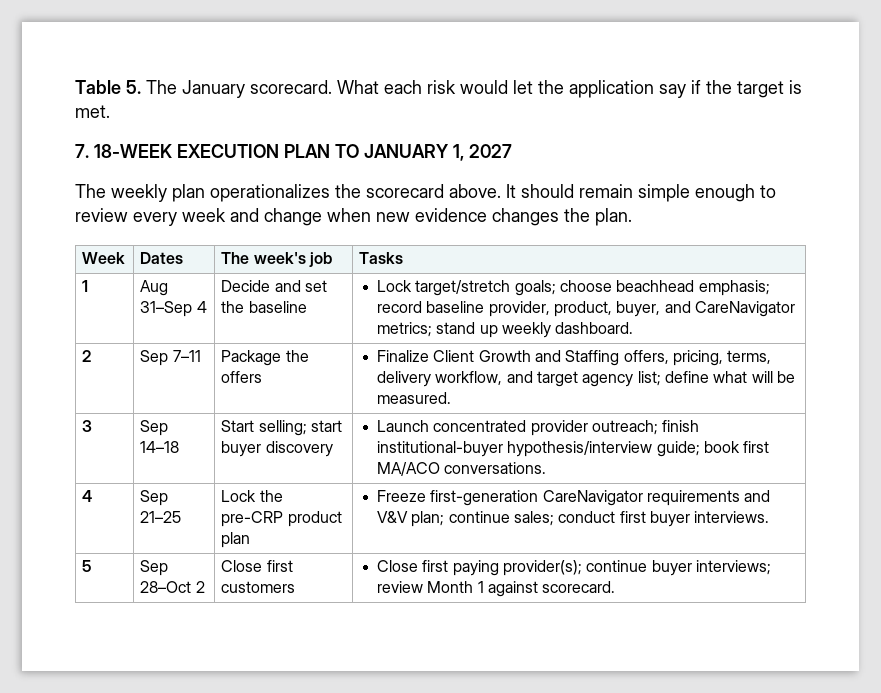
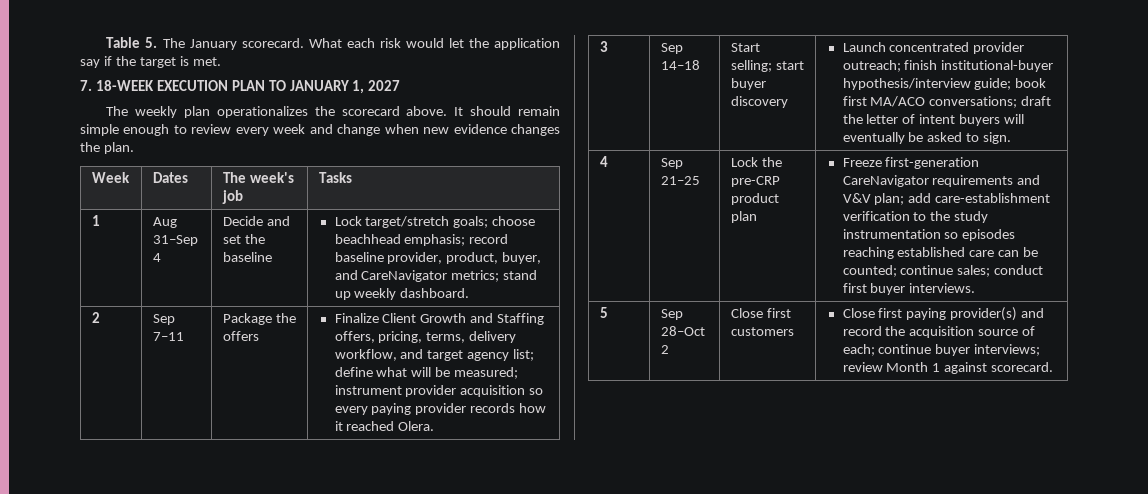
[376,392,451,404] measured. -> [454,367,519,379] [334,385,544,397] [334,403,547,415] [334,421,435,431] measured; instrument provider acquisition so every paying provider records how it reached Olera.
[444,462,547,474] conversations. -> [929,96,1052,108] [842,114,1025,126] [842,132,1012,144] conversations; draft the letter of intent buyers will eventually be asked to sign.
(445, 519) none -> [908,193,1051,203] [842,211,989,223] [842,229,1016,241] [842,247,1039,259] [842,265,897,277] add care-establishment verification to the study instrumentation so episodes reaching established care can be counted;
[502,560,582,576] provider(s); -> [950,307,1045,321] [842,326,1036,338] [842,344,875,356] provider(s) and record the acquisition source of each;

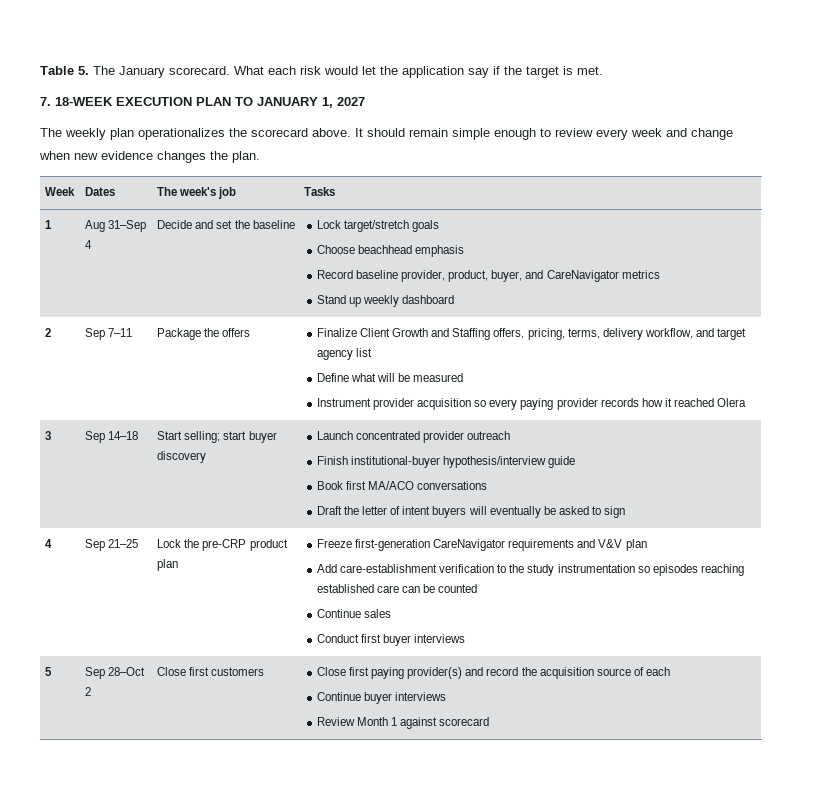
[453,216,536,228] [334,234,509,246] goals; choose beachhead emphasis; record -> [412,220,440,232] [316,245,465,257] [316,270,353,279] goals // Choose beachhead emphasis // Record
[451,270,538,282] metrics; stand -> [621,270,660,279] [316,295,346,304] metrics // Stand
[400,288,470,298] dashboard. -> [402,295,455,304] dashboard
[513,349,535,361] [334,367,373,377] list; define -> [355,348,372,357] [316,373,349,382] list // Define
[454,367,519,379] [334,385,402,395] measured; instrument -> [413,373,464,382] [316,398,371,407] measured // Instrument
[398,421,435,431] Olera. -> [717,398,747,407] Olera
[842,60,1054,72] [842,78,1047,90] [842,96,1052,108] outreach; finish institutional-buyer hypothesis/interview guide; book first MA/ACO conversations; draft -> [467,431,511,440] [316,456,576,468] [316,481,488,490] [316,506,342,515] outreach // Finish institutional-buyer hypothesis/interview guide // Book first MA/ACO conversations // Draft
[983,132,1012,144] sign. -> [604,506,626,518] sign
[874,193,932,205] plan; add -> [625,539,647,551] [316,564,337,573] plan // Add
[842,265,1044,277] counted; continue sales; conduct -> [438,584,478,593] [316,609,391,618] [316,634,359,643] counted // Continue sales // Conduct
[909,283,976,293] interviews. -> [414,634,466,643] interviews
[842,344,1041,356] [842,362,883,372] each; continue buyer interviews; review -> [645,667,670,676] [316,692,447,704] [316,717,355,726] each // Continue buyer interviews // Review
[991,362,1054,372] scorecard. -> [439,717,490,726] scorecard

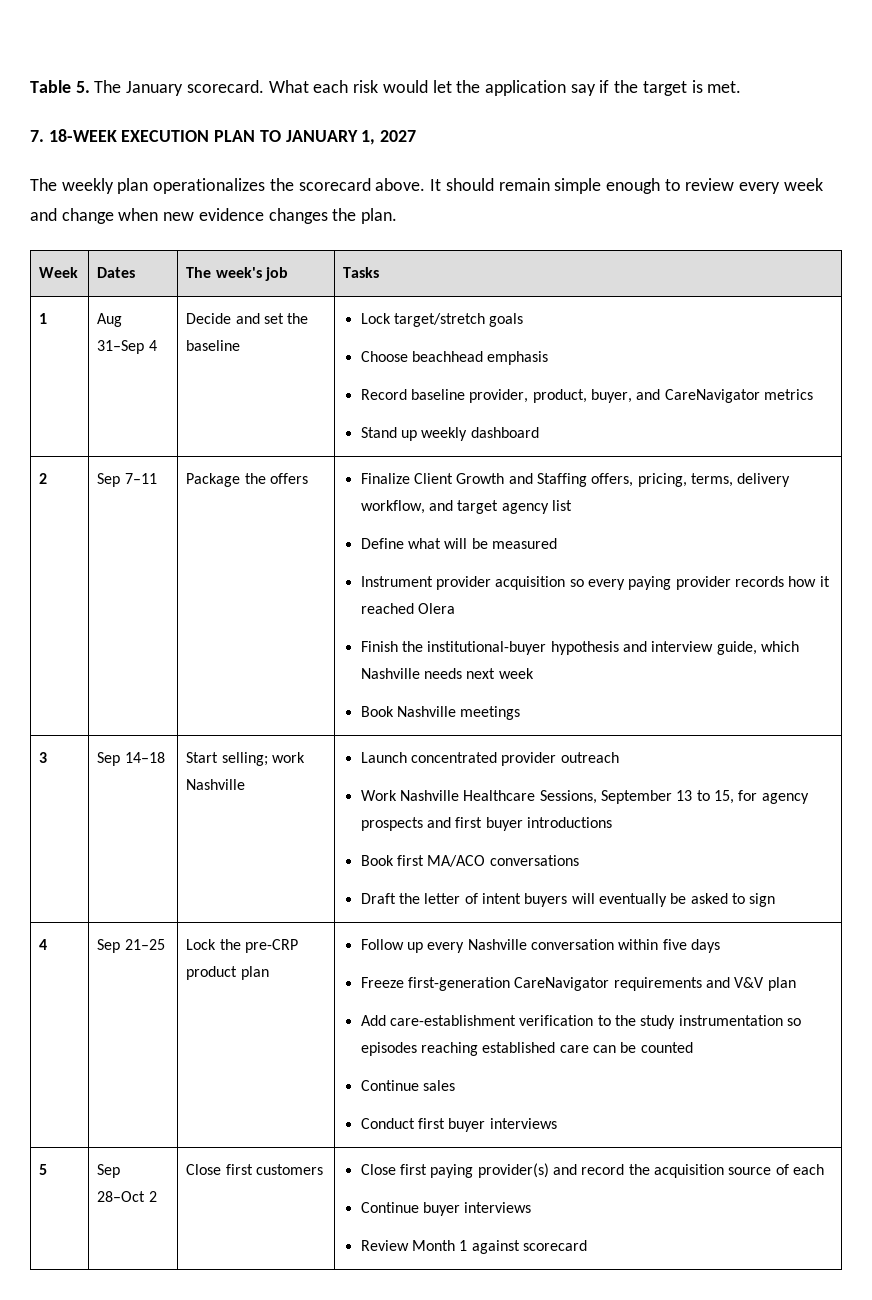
(747, 402) none -> [360,641,800,655] [360,668,534,679] [360,706,521,720] // Finish the institutional-buyer hypothesis and interview guide, which Nashville needs next week // Book Nashville meetings
[223,431,277,443] [157,451,207,463] start buyer discovery -> [271,752,305,763] [186,779,246,790] work Nashville
[316,456,576,468] Finish institutional-buyer hypothesis/interview guide -> [360,790,809,804] [360,817,613,831] Work Nashville Healthcare Sessions, September 13 to 15, for agency prospects and first buyer introductions
(179, 565) none -> [360,939,721,953] Follow up every Nashville conversation within five days //

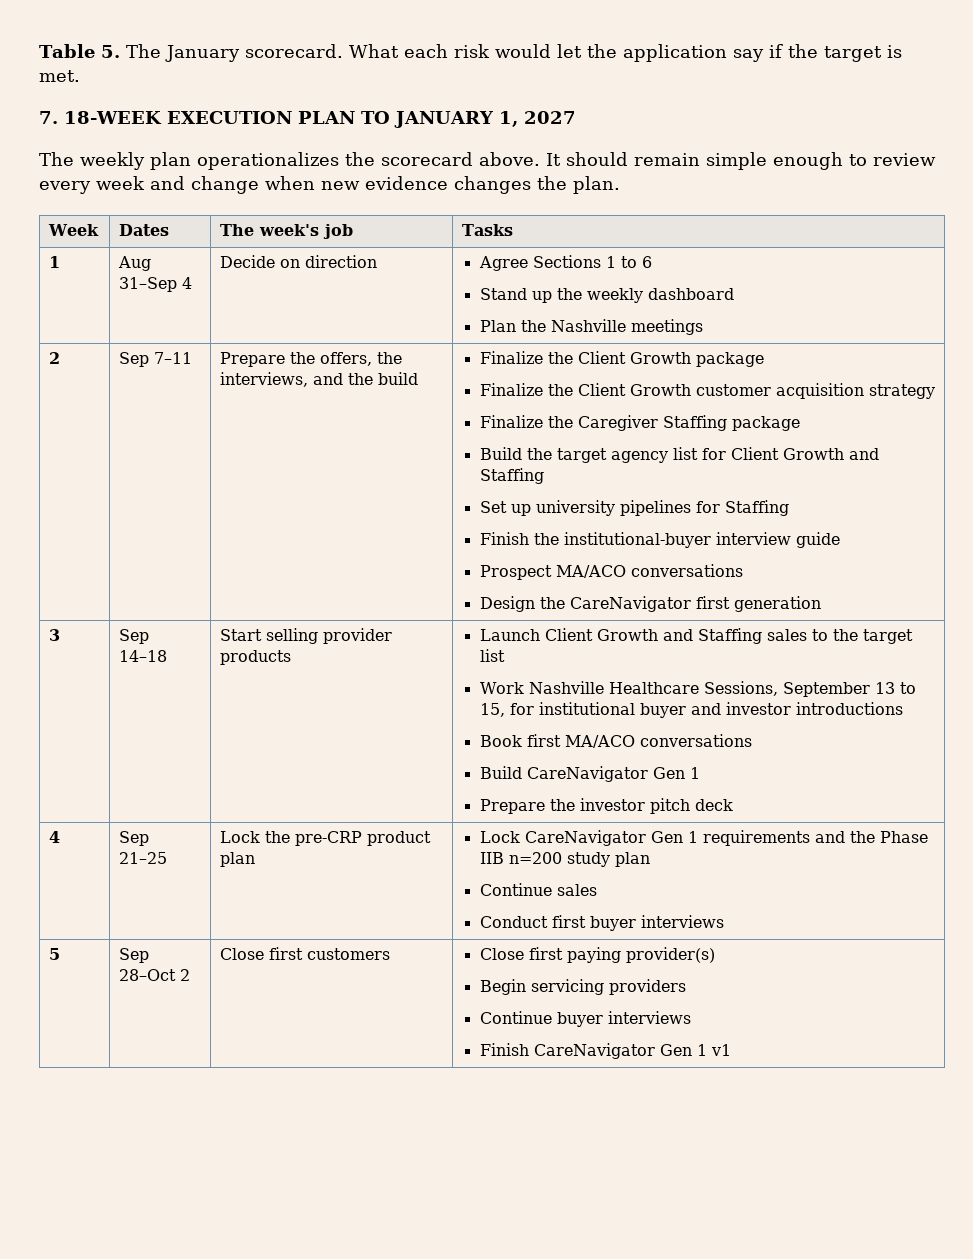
[235,313,309,324] [186,340,241,351] [360,313,524,327] [360,351,549,365] [360,389,814,403] and set the baseline | Lock target/stretch goals // Choose beachhead emphasis // Record baseline provider, product, buyer, and CareNavigator metrics -> [280,255,378,268] [478,255,652,271] on direction | Agree Sections 1 to 6
(418, 435) none -> [556,288,582,300] the
(539, 432) none -> [479,319,703,335] // Plan the Nashville meetings
[186,473,308,487] [360,473,791,487] [360,500,573,514] [360,538,558,549] [360,576,830,590] [360,603,456,614] [360,641,800,655] [360,668,534,679] [360,706,521,720] [39,752,48,763] [97,752,165,766] [186,752,305,766] [186,779,246,790] [360,752,619,766] Package the offers | Finalize Client Growth and Staffing offers, pricing, terms, delivery workflow, and target agency list // Define what will be measured // Instrument provider acquisition so every paying provider records how it reached Olera // Finish the institutional-buyer hypothesis and interview guide, which Nashville needs next week // Book Nashville meetings // 3 | Sep 14–18 | Start selling; work Nashville | Launch concentrated provider outreach -> [220,352,403,367] [220,372,419,387] [479,351,764,367] [479,383,935,399] [479,415,800,431] [479,447,879,463] [479,468,544,484] [479,500,789,516] [479,532,840,548] [479,564,743,580] [479,596,821,612] [49,629,61,641] [119,629,150,644] [119,650,168,662] [220,628,393,644] [220,650,292,665] [479,628,913,644] [479,649,505,662] Prepare the offers, the interviews, and the build | Finalize the Client Growth package // Finalize the Client Growth customer acquisition strategy // Finalize the Caregiver Staffing package // Build the target agency list for Client Growth and Staffing // Set up university pipelines for Staffing // Finish the institutional-buyer interview guide // Prospect MA/ACO conversations // Design the CareNavigator first generation // 3 | Sep 14–18 | Start selling provider products | Launch Client Growth and Staffing sales to the target list
[761,793,809,804] [360,817,523,831] agency prospects and first buyer -> [538,702,791,718] institutional buyer and investor
[360,893,776,907] Draft the letter of intent buyers will eventually be asked to sign -> [479,766,700,782] [479,798,733,814] Build CareNavigator Gen 1 // Prepare the investor pitch deck
[360,939,721,953] [360,977,796,991] [360,1015,802,1029] [360,1042,693,1056] Follow up every Nashville conversation within five days // Freeze first-generation CareNavigator requirements and V&V plan // Add care-establishment verification to the study instrumentation so episodes reaching established care can be counted -> [479,830,928,846] [479,852,650,867] Lock CareNavigator Gen 1 requirements and the Phase IIB n=200 study plan
[553,1164,825,1178] [360,1202,532,1216] [360,1240,588,1254] and record the acquisition source of each // Continue buyer interviews // Review Month 1 against scorecard -> [479,979,686,995] [479,1011,691,1027] [479,1043,731,1059] // Begin servicing providers // Continue buyer interviews // Finish CareNavigator Gen 1 v1

